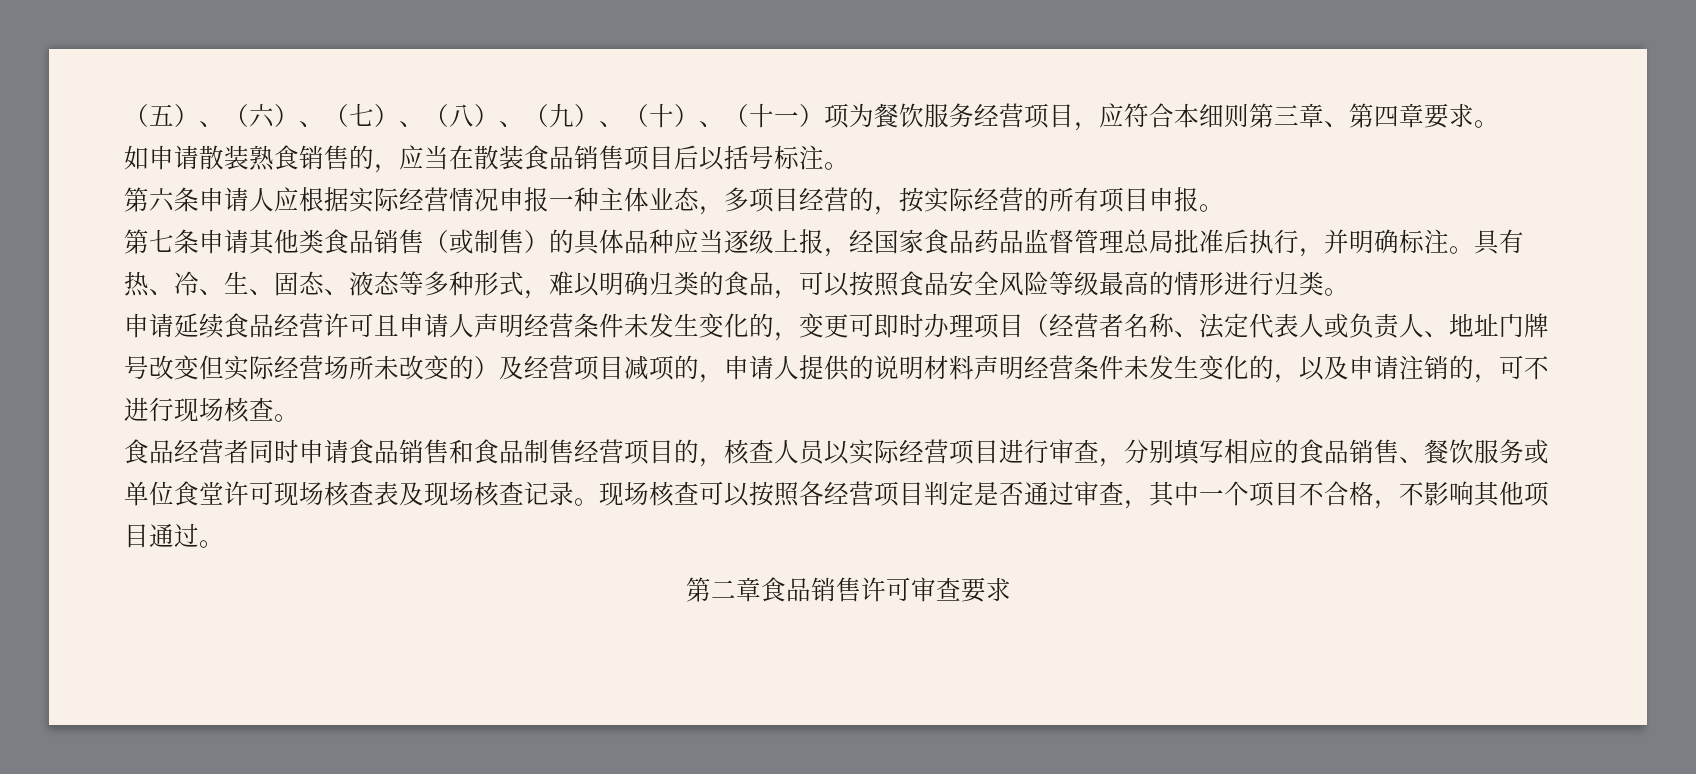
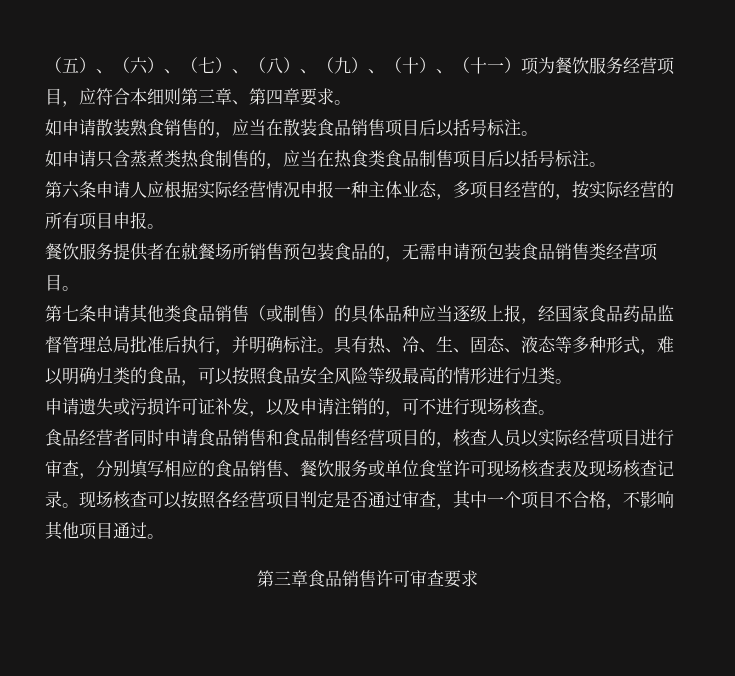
(849, 166) none -> [45,150,606,169] // 如申请只含蒸煮类热食制售的，应当在热食类食品制售项目后以括号标注。
(1224, 208) none -> [45,242,658,262] [45,274,79,291] // 餐饮服务提供者在就餐场所销售预包装食品的，无需申请预包装食品销售类经营项目。
[174,313,1549,341] [124,355,1274,383] 延续食品经营许可且申请人声明经营条件未发生变化的，变更可即时办理项目（经营者名称、法定代表人或负责人、地址门牌号改变但实际经营场所未改变的）及经营项目减项的，申请人提供的说明材料声明经营条件未发生变化的 -> [79,398,249,416] 遗失或污损许可证补发
[710,580,736,599] 二 -> [274,571,291,585] 三

